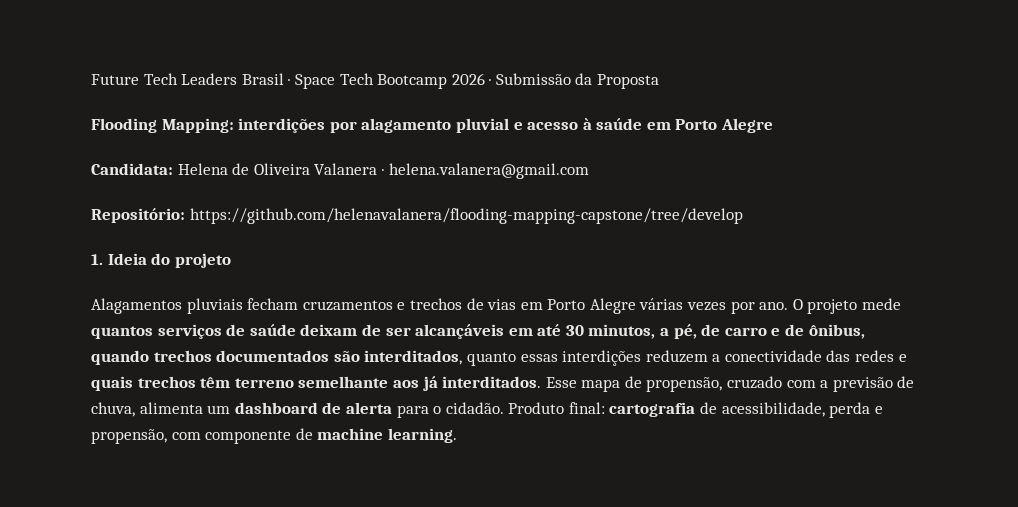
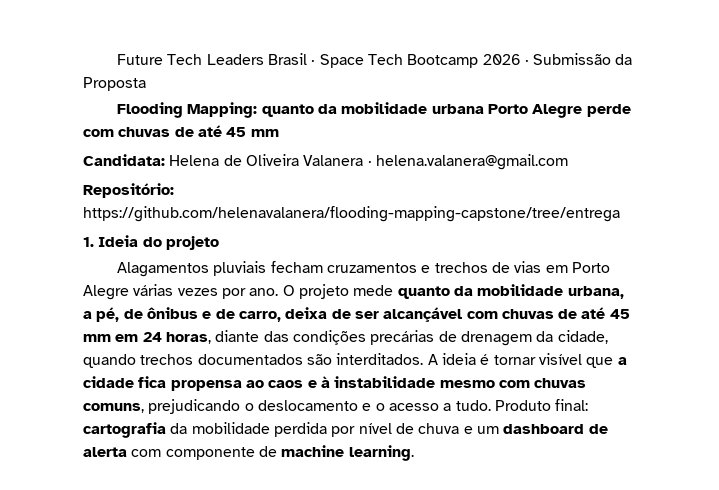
[238,118,774,133] interdições por alagamento pluvial e acesso à saúde em Porto Alegre -> [261,102,631,118] [83,125,279,137] quanto da mobilidade urbana Porto Alegre perde com chuvas de até 45 mm
[189,208,743,224] https://github.com/helenavalanera/flooding-mapping-capstone/tree/develop -> [83,206,620,222] https://github.com/helenavalanera/flooding-mapping-capstone/tree/entrega
[91,324,656,339] quantos serviços de saúde deixam de ser alcançáveis em até 30 minutos, -> [397,284,624,299] quanto da mobilidade urbana,
[724,327,767,336] carro -> [146,307,198,319] ônibus
[808,324,865,339] [91,350,907,366] [91,376,915,392] [91,402,883,418] [91,429,167,444] ônibus, quando trechos documentados são interditados, quanto essas interdições reduzem a conectividade das redes e quais trechos têm terreno semelhante aos já interditados. Esse mapa de propensão, cruzado com a previsão de chuva, alimenta um dashboard de alerta para o cidadão. Produto final: cartografia de acessibilidade, perda e propensão, -> [238,307,630,322] [83,330,608,346] [83,353,627,368] [83,376,587,391] [83,399,589,414] [83,422,608,438] [83,447,127,457] carro, deixa de ser alcançável com chuvas de até 45 mm em 24 horas, diante das condições precárias de drenagem da cidade, quando trechos documentados são interditados. A ideia é tornar visível que a cidade fica propensa ao caos e à instabilidade mesmo com chuvas comuns, prejudicando o deslocamento e o acesso a tudo. Produto final: cartografia da mobilidade perdida por nível de chuva e um dashboard de alerta

